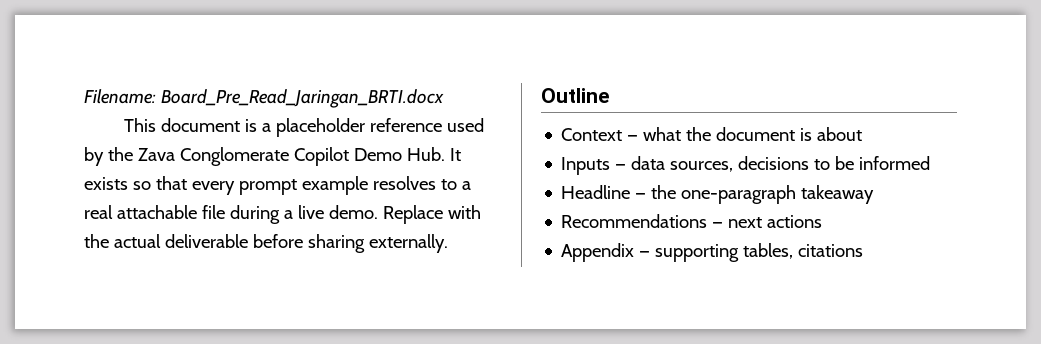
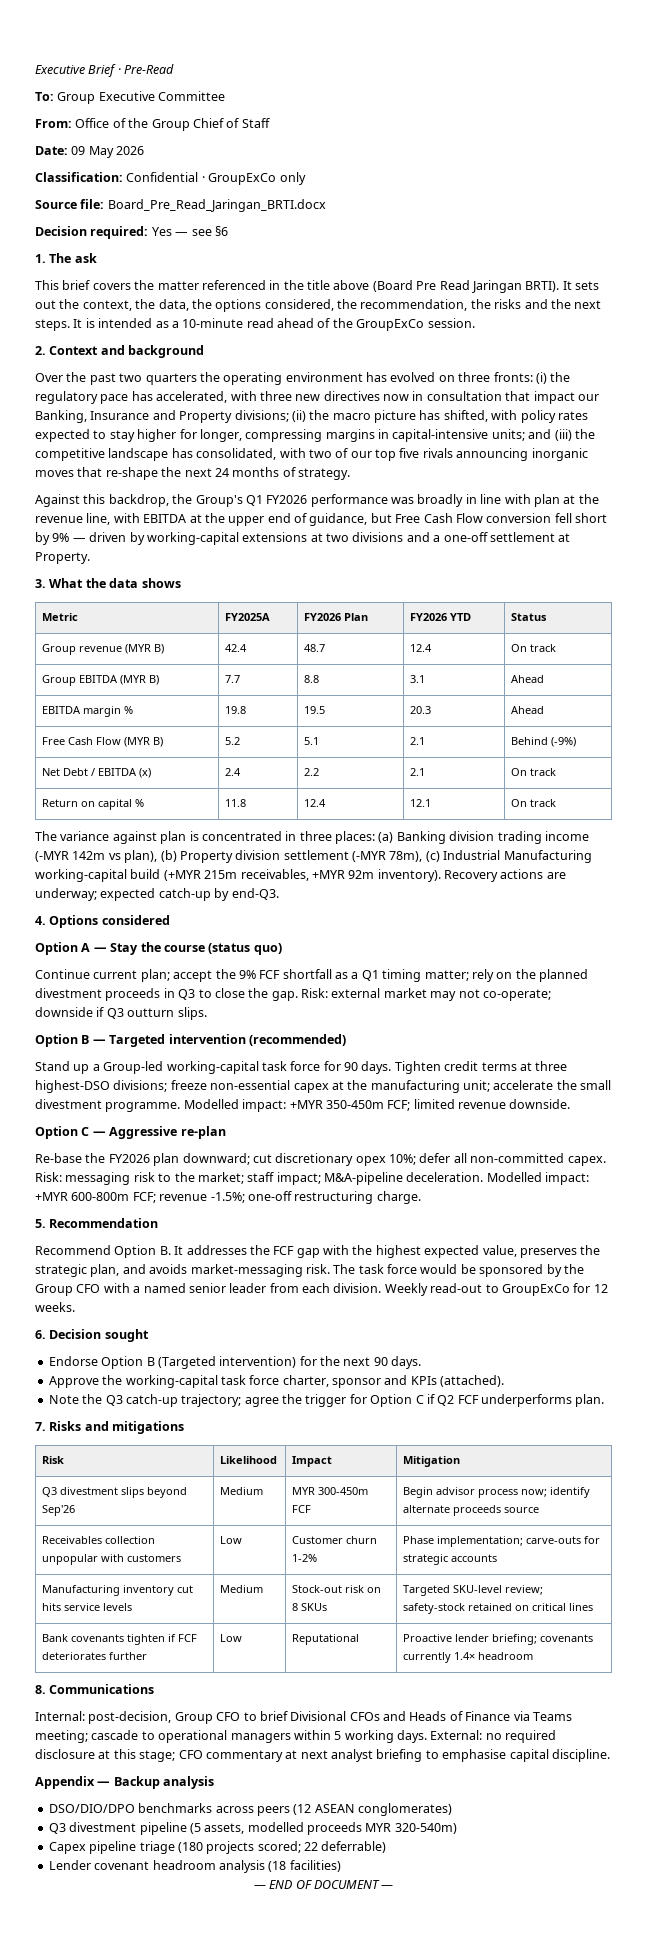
[84,89,444,108] [124,118,485,137] [84,147,461,166] [84,176,471,195] [84,205,481,224] [84,234,448,253] [541,88,609,103] [561,127,863,141] [561,156,931,175] [561,185,875,204] [561,214,823,228] [561,243,864,262] Filename: Board_Pre_Read_Jaringan_BRTI.docx // This document is a placeholder reference used by the Zava Conglomerate Copilot Demo Hub. It exists so that every prompt example resolves to a real attachable file during a live demo. Replace with the actual deliverable before sharing externally. // Outline // Context — what the document is about // Inputs — data sources, decisions to be informed // Headline — the one-paragraph takeaway // Recommendations — next actions // Appendix — supporting tables, citations -> [35,64,175,77] [35,91,226,104] [35,118,270,131] [35,146,145,158] [35,172,306,185] [35,199,326,212] [35,226,228,239] [35,253,97,263] [35,280,599,293] [35,299,602,312] [35,318,475,331] [35,345,205,358] [35,372,571,385] [35,391,599,404] [35,410,588,423] [35,429,595,442] [35,448,588,461] [35,467,350,480] [35,494,599,507] [35,513,607,526] [35,532,571,545] [35,552,90,564] [35,578,181,588] [42,613,79,621] [225,613,271,621] [304,613,369,621] [410,613,472,621] [511,613,548,621] [42,644,165,655] [225,644,248,652] [304,644,326,652] [410,644,433,652] [511,644,557,652] [42,675,160,686] [225,675,241,683] [304,675,320,683] [410,675,426,683] [511,675,545,683] [42,706,134,717] [225,706,247,714] [304,706,326,714] [410,706,432,714] [511,706,545,714] [42,737,164,747] [225,737,241,745] [304,737,320,745] [410,737,426,745] [511,737,577,747] [42,768,152,778] [225,768,242,776] [304,768,320,776] [410,768,426,776] [511,768,557,776] [42,799,145,810] [225,799,247,807] [304,799,327,807] [410,799,432,807] [511,799,557,807] [35,831,589,844] [35,850,592,863] [35,869,566,882] [35,888,279,901] [35,915,170,928] [35,942,282,955] [35,969,588,982] [35,988,551,1001] [35,1007,207,1020] [35,1034,346,1047] [35,1061,568,1074] [35,1080,612,1093] [35,1099,571,1112] [35,1126,226,1139] [35,1153,606,1166] [35,1172,590,1185] [35,1191,421,1204] [35,1218,159,1228] [35,1245,601,1258] [35,1264,584,1277] [35,1283,608,1296] [35,1302,75,1312] [35,1329,149,1342] [48,1356,422,1369] [48,1375,505,1388] [48,1394,605,1407] [35,1421,185,1434] [42,1456,65,1464] [220,1456,278,1464] [292,1456,333,1467] [403,1456,461,1467] [42,1487,188,1498] [42,1505,76,1516] [220,1487,264,1495] [292,1487,369,1495] [292,1505,312,1513] [403,1487,591,1498] [403,1505,540,1516] [42,1536,156,1544] [42,1554,182,1565] [220,1536,243,1544] [292,1536,378,1544] [292,1554,318,1562] [403,1536,601,1547] [403,1554,498,1565] [42,1585,194,1596] [42,1603,133,1611] [220,1585,264,1593] [292,1585,382,1593] [292,1603,328,1611] [403,1585,544,1596] [403,1603,594,1614] [42,1634,198,1645] [42,1652,148,1660] [220,1634,243,1642] [292,1634,360,1645] [403,1634,594,1645] [403,1652,534,1663] [35,1684,155,1694] [35,1711,572,1724] [35,1730,557,1743] [35,1749,610,1762] [35,1776,215,1789] [48,1803,452,1816] [48,1822,457,1835] [48,1841,387,1854] [48,1860,341,1873] [253,1880,394,1889] Executive Brief · Pre-Read // To: Group Executive Committee // From: Office of the Group Chief of Staff // Date: 09 May 2026 // Classification: Confidential · GroupExCo only // Source file: Board_Pre_Read_Jaringan_BRTI.docx // Decision required: Yes — see §6 // 1. The ask // This brief covers the matter referenced in the title above (Board Pre Read Jaringan BRTI). It sets out the context, the data, the options considered, the recommendation, the risks and the next steps. It is intended as a 10-minute read ahead of the GroupExCo session. // 2. Context and background // Over the past two quarters the operating environment has evolved on three fronts: (i) the regulatory pace has accelerated, with three new directives now in consultation that impact our Banking, Insurance and Property divisions; (ii) the macro picture has shifted, with policy rates expected to stay higher for longer, compressing margins in capital-intensive units; and (iii) the competitive landscape has consolidated, with two of our top five rivals announcing inorganic moves that re-shape the next 24 months of strategy. // Against this backdrop, the Group's Q1 FY2026 performance was broadly in line with plan at the revenue line, with EBITDA at the upper end of guidance, but Free Cash Flow conversion fell short by 9% — driven by working-capital extensions at two divisions and a one-off settlement at Property. // 3. What the data shows // Metric | FY2025A | FY2026 Plan | FY2026 YTD | Status // Group revenue (MYR B) | 42.4 | 48.7 | 12.4 | On track // Group EBITDA (MYR B) | 7.7 | 8.8 | 3.1 | Ahead // EBITDA margin % | 19.8 | 19.5 | 20.3 | Ahead // Free Cash Flow (MYR B) | 5.2 | 5.1 | 2.1 | Behind (-9%) // Net Debt / EBITDA (x) | 2.4 | 2.2 | 2.1 | On track // Return on capital % | 11.8 | 12.4 | 12.1 | On track // The variance against plan is concentrated in three places: (a) Banking division trading income (-MYR 142m vs plan), (b) Property division settlement (-MYR 78m), (c) Industrial Manufacturing working-capital build (+MYR 215m receivables, +MYR 92m inventory). Recovery actions are underway; expected catch-up by end-Q3. // 4. Options considered // Option A — Stay the course (status quo) // Continue current plan; accept the 9% FCF shortfall as a Q1 timing matter; rely on the planned divestment proceeds in Q3 to close the gap. Risk: external market may not co-operate; downside if Q3 outturn slips. // Option B — Targeted intervention (recommended) // Stand up a Group-led working-capital task force for 90 days. Tighten credit terms at three highest-DSO divisions; freeze non-essential capex at the manufacturing unit; accelerate the small divestment programme. Modelled impact: +MYR 350-450m FCF; limited revenue downside. // Option C — Aggressive re-plan // Re-base the FY2026 plan downward; cut discretionary opex 10%; defer all non-committed capex. Risk: messaging risk to the market; staff impact; M&A-pipeline deceleration. Modelled impact: +MYR 600-800m FCF; revenue -1.5%; one-off restructuring charge. // 5. Recommendation // Recommend Option B. It addresses the FCF gap with the highest expected value, preserves the strategic plan, and avoids market-messaging risk. The task force would be sponsored by the Group CFO with a named senior leader from each division. Weekly read-out to GroupExCo for 12 weeks. // 6. Decision sought // Endorse Option B (Targeted intervention) for the next 90 days. // Approve the working-capital task force charter, sponsor and KPIs (attached). // Note the Q3 catch-up trajectory; agree the trigger for Option C if Q2 FCF underperforms plan. // 7. Risks and mitigations // Risk | Likelihood | Impact | Mitigation // Q3 divestment slips beyond Sep'26 | Medium | MYR 300-450m FCF | Begin advisor process now; identify alternate proceeds source // Receivables collection unpopular with customers | Low | Customer churn 1-2% | Phase implementation; carve-outs for strategic accounts // Manufacturing inventory cut hits service levels | Medium | Stock-out risk on 8 SKUs | Targeted SKU-level review; safety-stock retained on critical lines // Bank covenants tighten if FCF deteriorates further | Low | Reputational | Proactive lender briefing; covenants currently 1.4× headroom // 8. Communications // Internal: post-decision, Group CFO to brief Divisional CFOs and Heads of Finance via Teams meeting; cascade to operational managers within 5 working days. External: no required disclosure at this stage; CFO commentary at next analyst briefing to emphasise capital discipline. // Appendix — Backup analysis // DSO/DIO/DPO benchmarks across peers (12 ASEAN conglomerates) // Q3 divestment pipeline (5 assets, modelled proceeds MYR 320-540m) // Capex pipeline triage (180 projects scored; 22 deferrable) // Lender covenant headroom analysis (18 facilities) // — END OF DOCUMENT —

